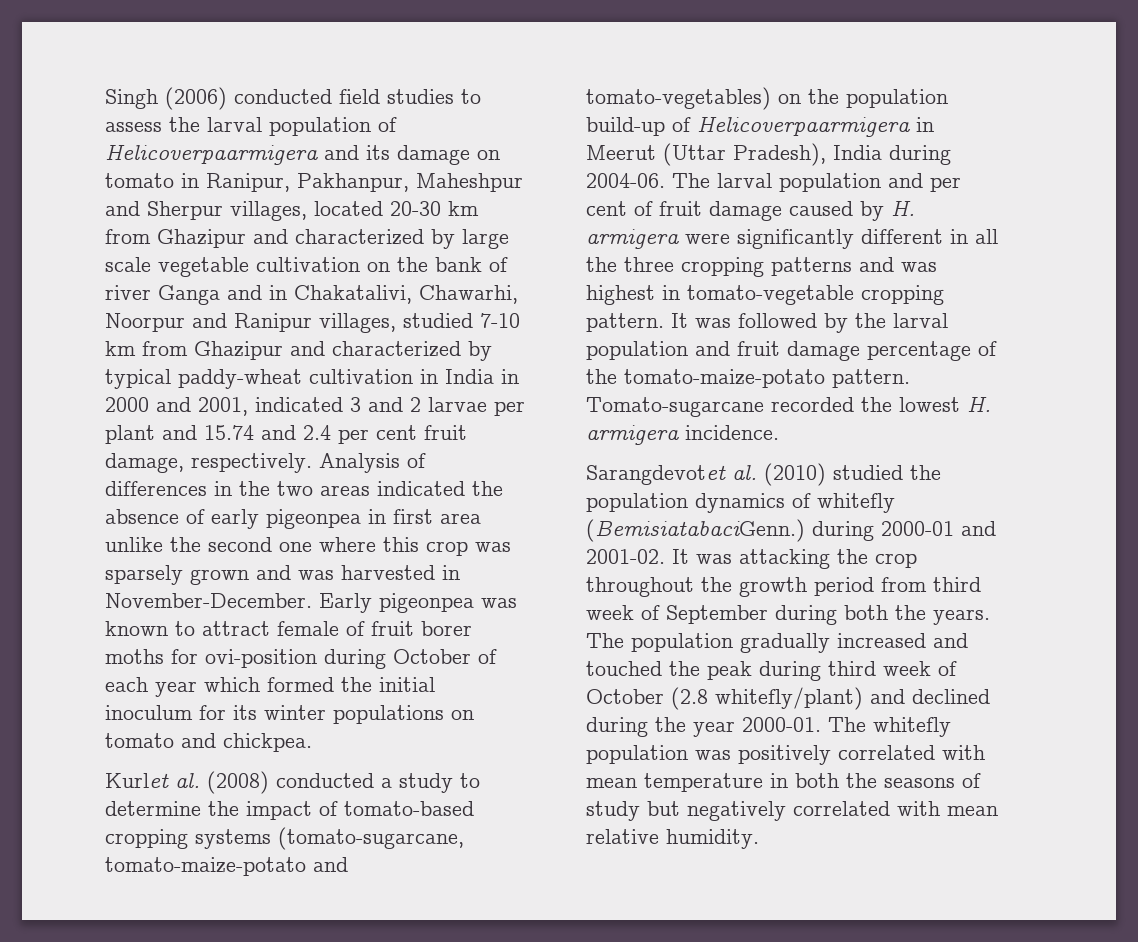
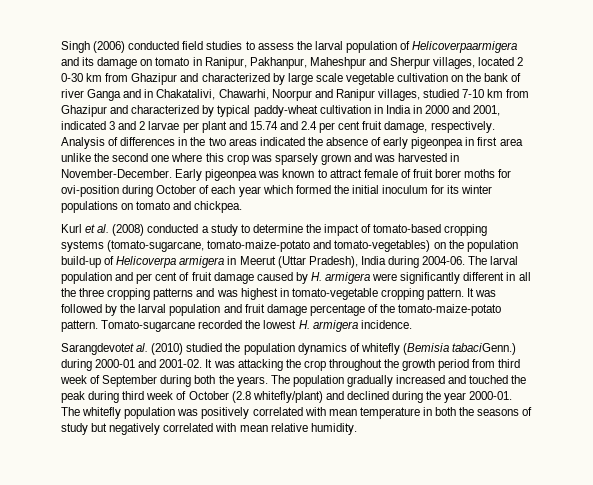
[390,201,441,216] 20-30 -> [517,57,524,66] [61,73,83,82] 2 0-30
[105,773,169,788] Kurlet -> [61,224,96,233] Kurl et
[697,116,910,137] Helicoverpaarmigera -> [116,256,225,268] Helicoverpa armigera
[586,519,805,542] (BemisiatabaciGenn.) -> [402,343,517,355] (Bemisia tabaciGenn.)

